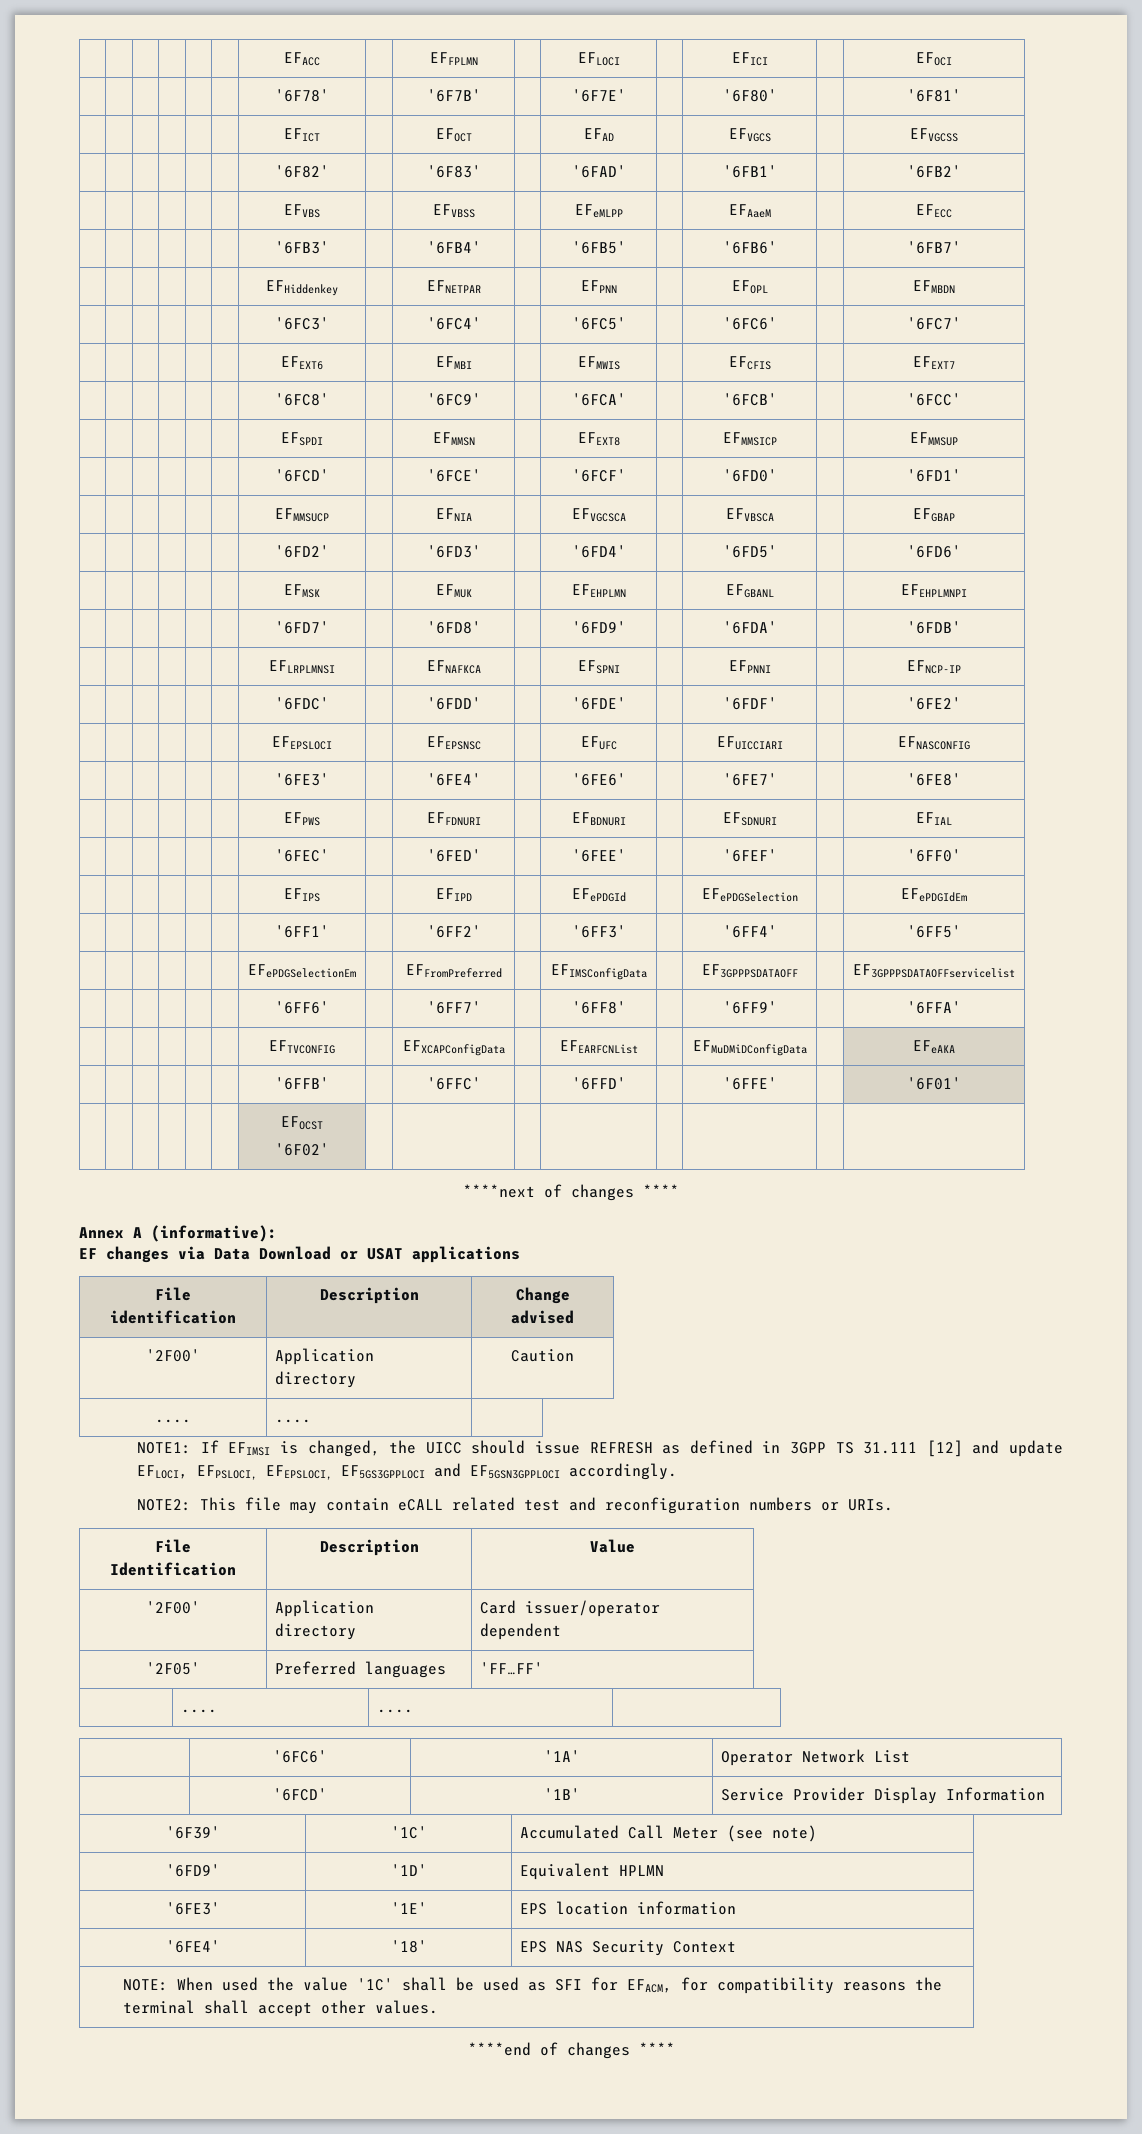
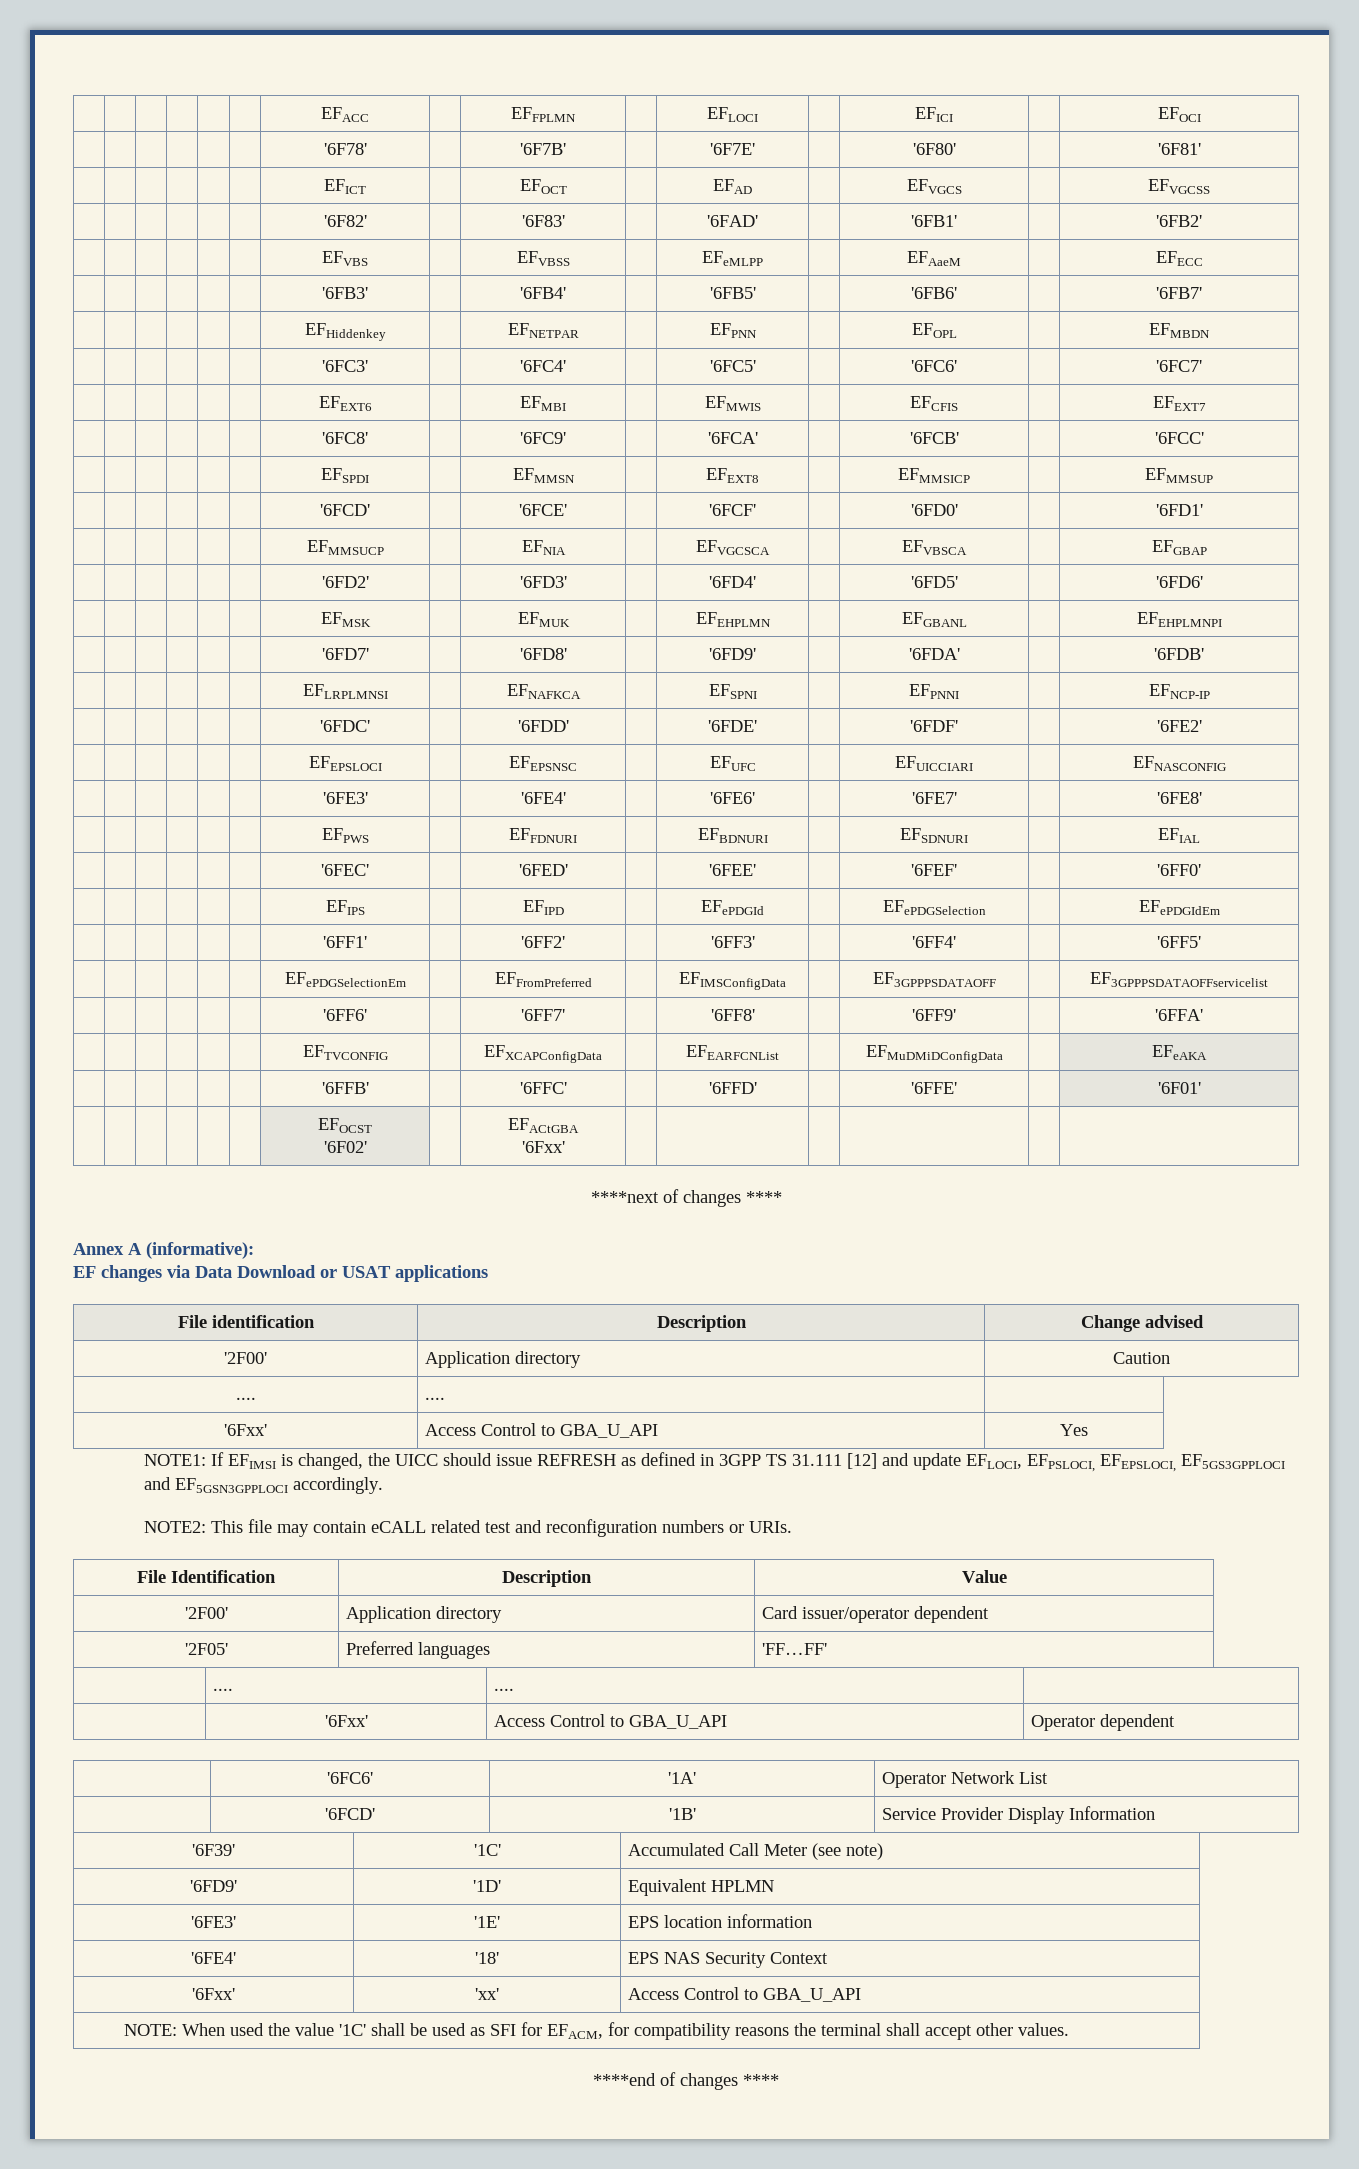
(329, 1149) none -> [508,1118,579,1133] [521,1141,565,1153] EFACtGBA // '6Fxx'
(312, 1421) none -> [224,1424,267,1436] [425,1423,659,1438] [1060,1424,1088,1436] // '6Fxx' | Access Control to GBA_U_API | Yes
(414, 1711) none -> [324,1715,368,1727] [494,1714,728,1729] [1031,1714,1176,1731] // | '6Fxx' | Access Control to GBA_U_API | Operator dependent
(737, 1947) none -> [192,1988,235,2000] [475,1988,499,2000] [628,1987,862,2002] // '6Fxx' | 'xx' | Access Control to GBA_U_API

